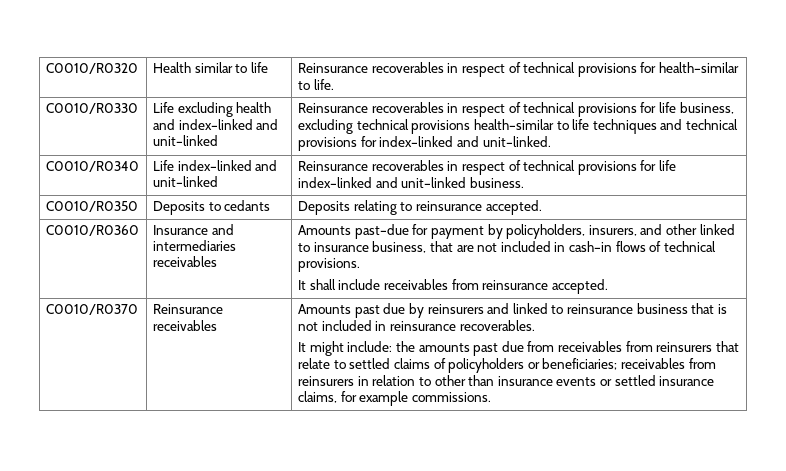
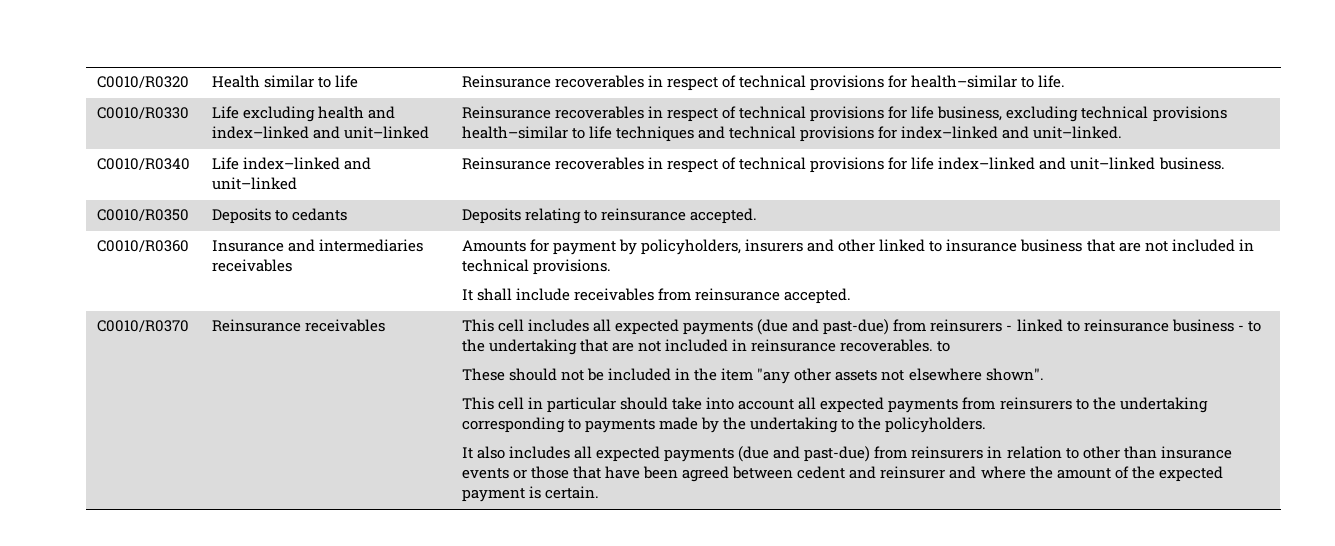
[354,224,409,239] past–due -> (526, 246) none
[588,225,637,236] insurers, -> [745,239,804,252] insurers
[372,241,662,253] business, that are not included in cash–in flows of -> [1020,239,1254,252] business that are not included in
[297,303,728,318] Amounts past due by reinsurers and linked to reinsurance business that is -> [461,319,1261,335] [461,339,635,355] This cell includes all expected payments (due and past-due) from reinsurers - linked to reinsurance business - to the undertaking that are
[297,341,740,356] [297,358,686,373] // It might include: the amounts past due from receivables from reinsurers that relate to settled claims of policyholders or beneficiaries; receivables -> [937,341,951,352] [461,368,1044,384] [461,397,1208,413] [461,417,987,433] [461,446,871,462] to // These should not be included in the item "any other assets not elsewhere shown". // This cell in particular should take into account all expected payments from reinsurers to the undertaking corresponding to payments made by the undertaking to the policyholders. // It also includes all expected payments (due and past-due)
[614,375,715,386] [297,391,491,406] settled insurance claims, for example commissions. -> [531,466,1223,482] [461,486,600,502] those that have been agreed between cedent and reinsurer and where the amount of the expected payment is certain.

